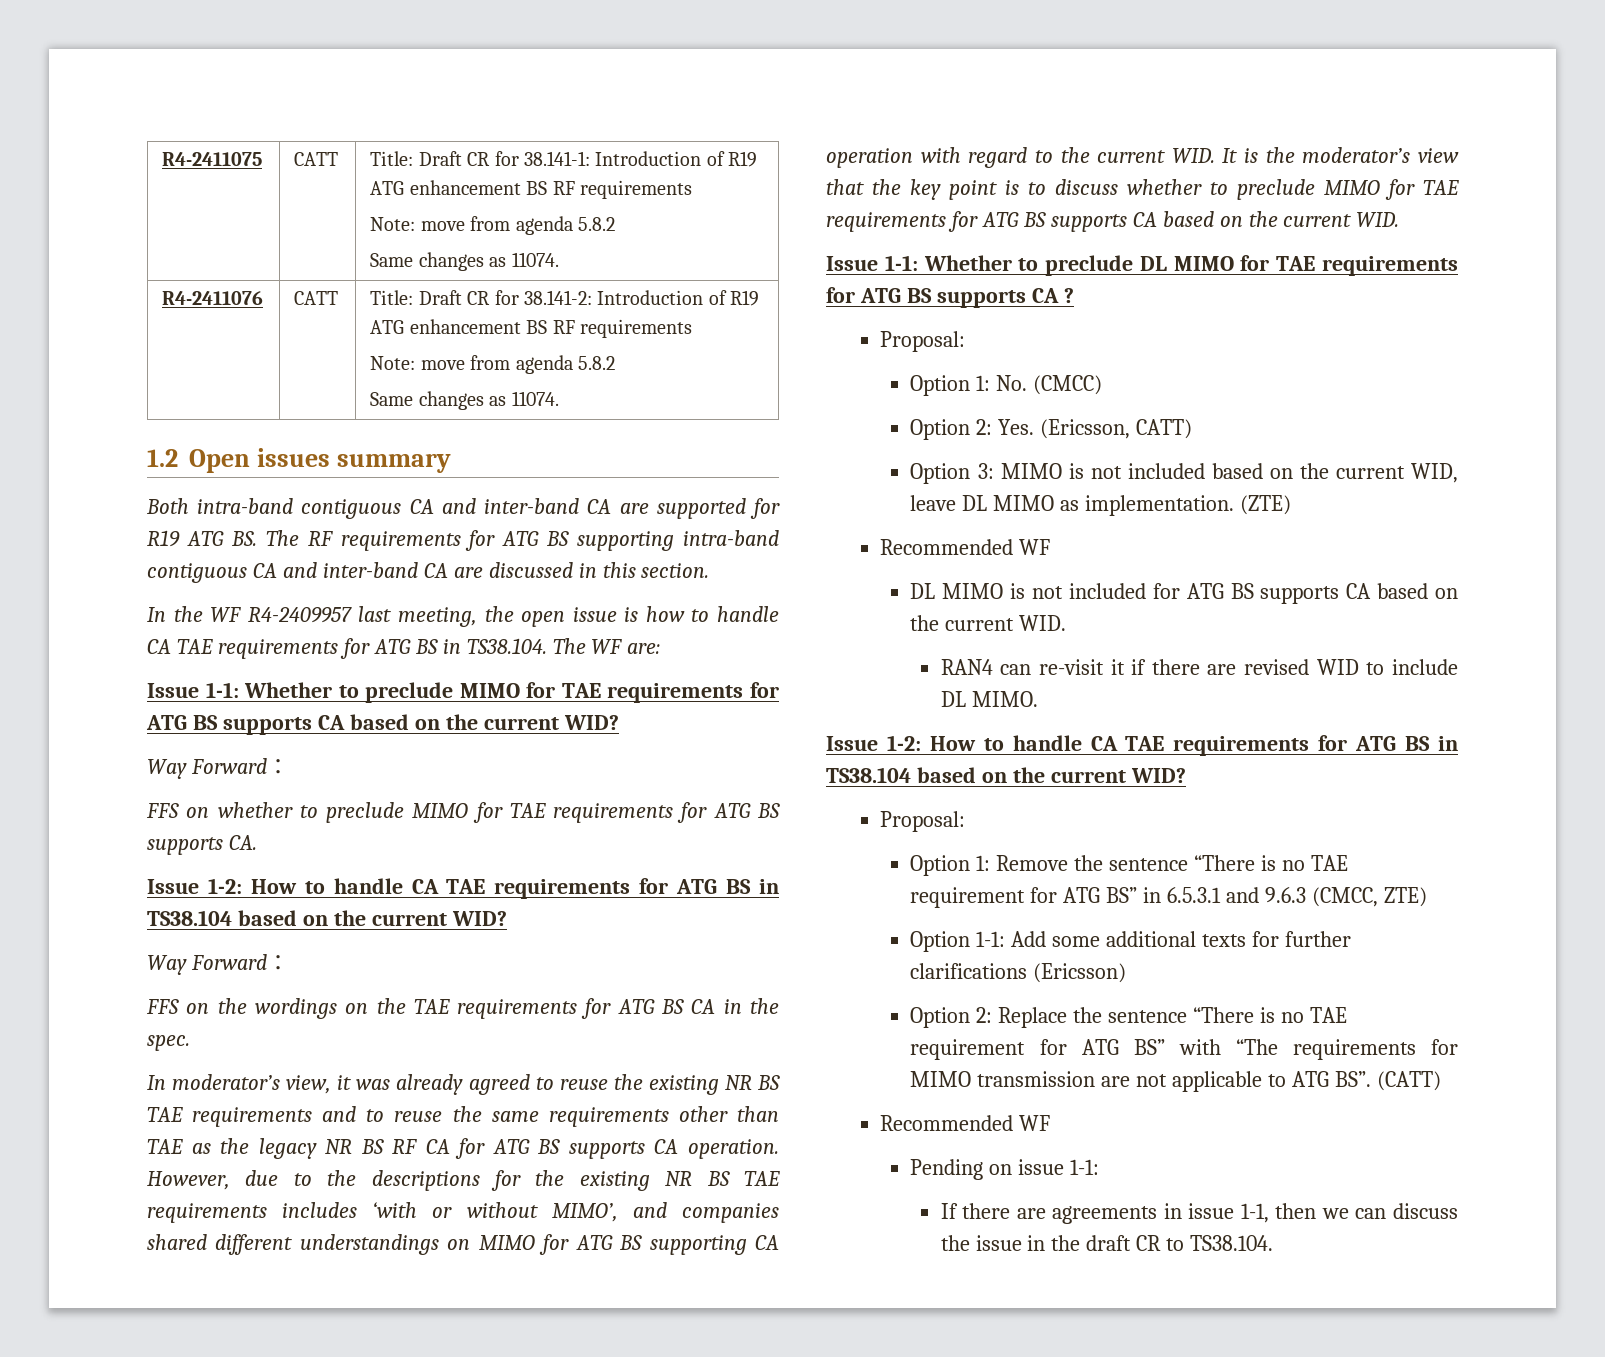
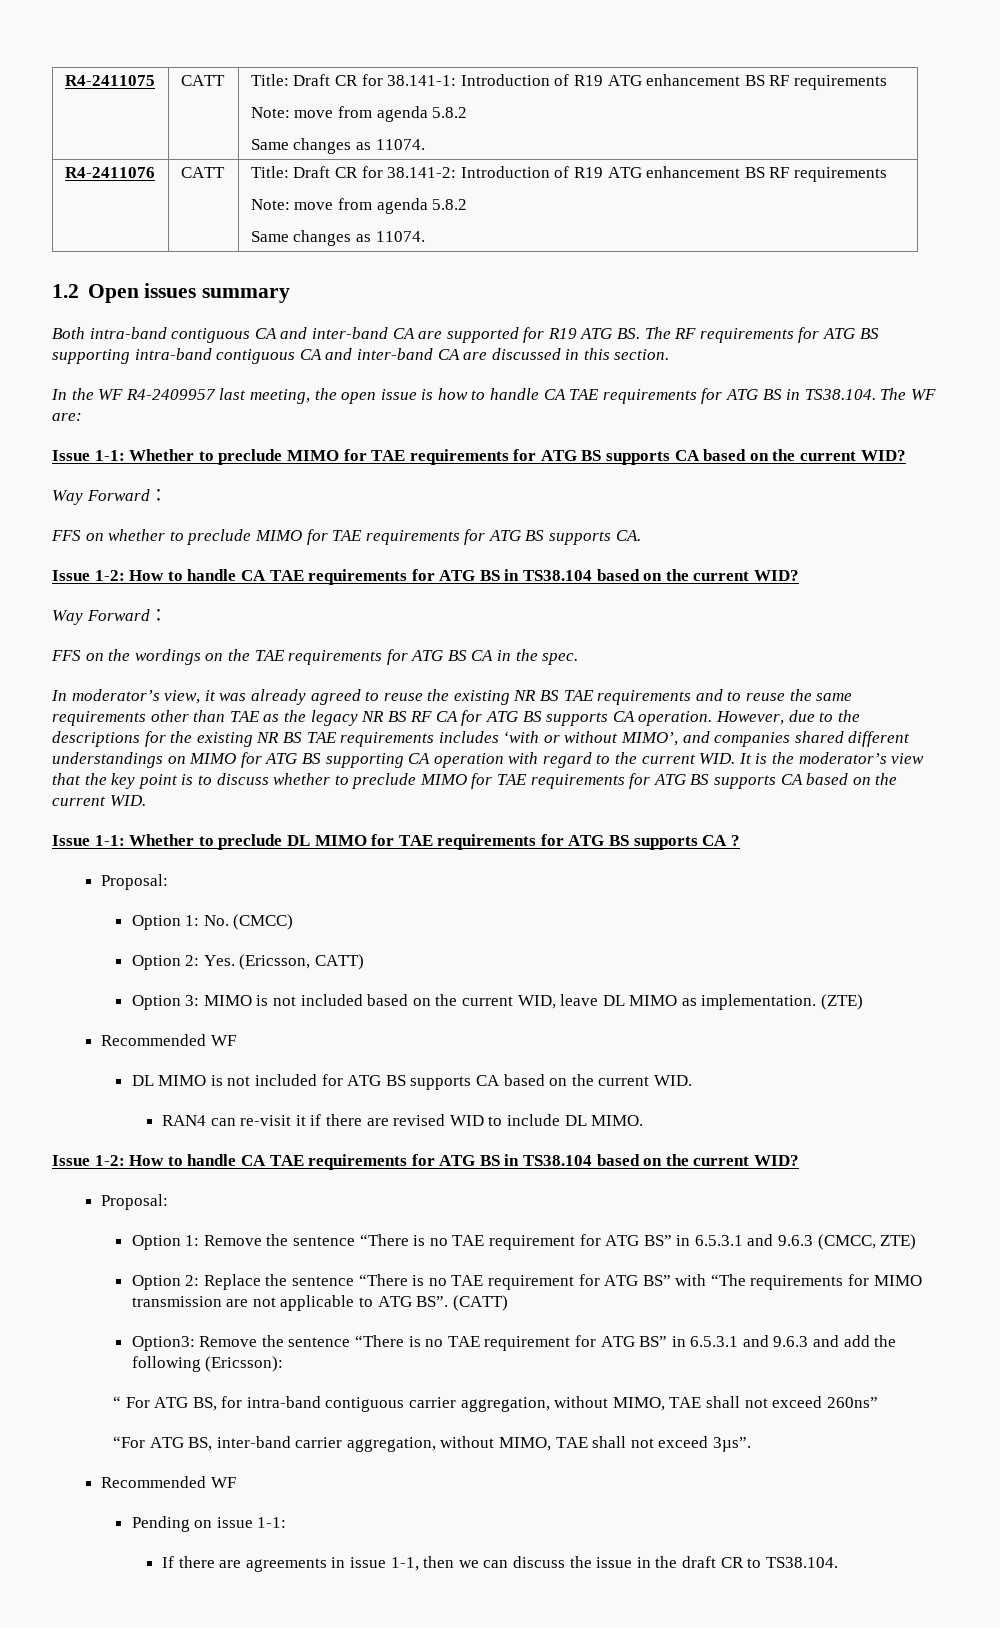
[910,931,1352,952] [910,963,1127,983] // Option 1-1: Add some additional texts for further clarifications (Ericsson) -> (917, 1242) none
(1441, 1081) none -> [131,1335,897,1351] [131,1356,284,1372] [112,1396,878,1412] [112,1436,751,1452] // Option3: Remove the sentence “There is no TAE requirement for ATG BS” in 6.5.3.1 and 9.6.3 and add the following (Ericsson): // “ For ATG BS, for intra-band contiguous carrier aggregation, without MIMO, TAE shall not exceed 260ns” // “For ATG BS, inter-band carrier aggregation, without MIMO, TAE shall not exceed 3µs”.

